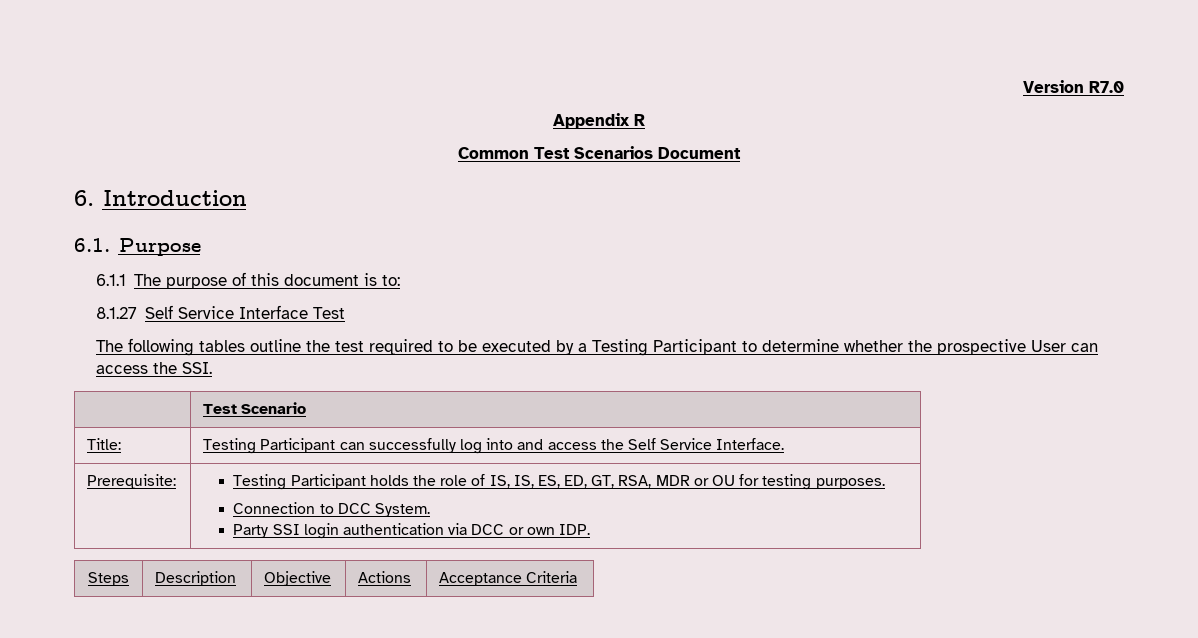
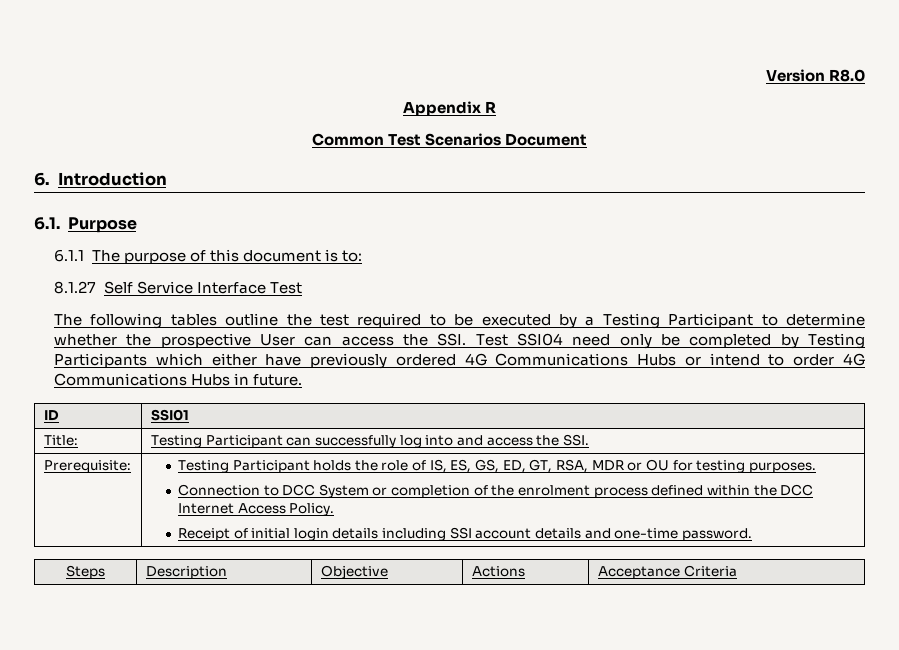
[1089,81,1124,93] R7.0 -> [829,69,865,82] R8.0
[203,402,307,414] // | Test Scenario -> [475,333,865,349] [54,353,865,369] [54,373,303,386] [43,410,59,421] [150,409,189,421] Test SSI04 need only be completed by Testing Participants which either have previously ordered 4G Communications Hubs or intend to order 4G Communications Hubs in future. // ID | SSI01
[627,438,785,450] Self Service Interface. -> [562,434,589,446] SSI.
[513,475,560,488] IS, ES, -> [450,459,500,473] ES, GS,
[374,503,430,517] [233,523,590,539] System. // Party SSI login authentication via DCC or own IDP. -> [318,484,814,498] [177,503,335,516] [177,527,752,541] System or completion of the enrolment process defined within the DCC Internet Access Policy. // Receipt of initial login details including SSI account details and one-time password.

